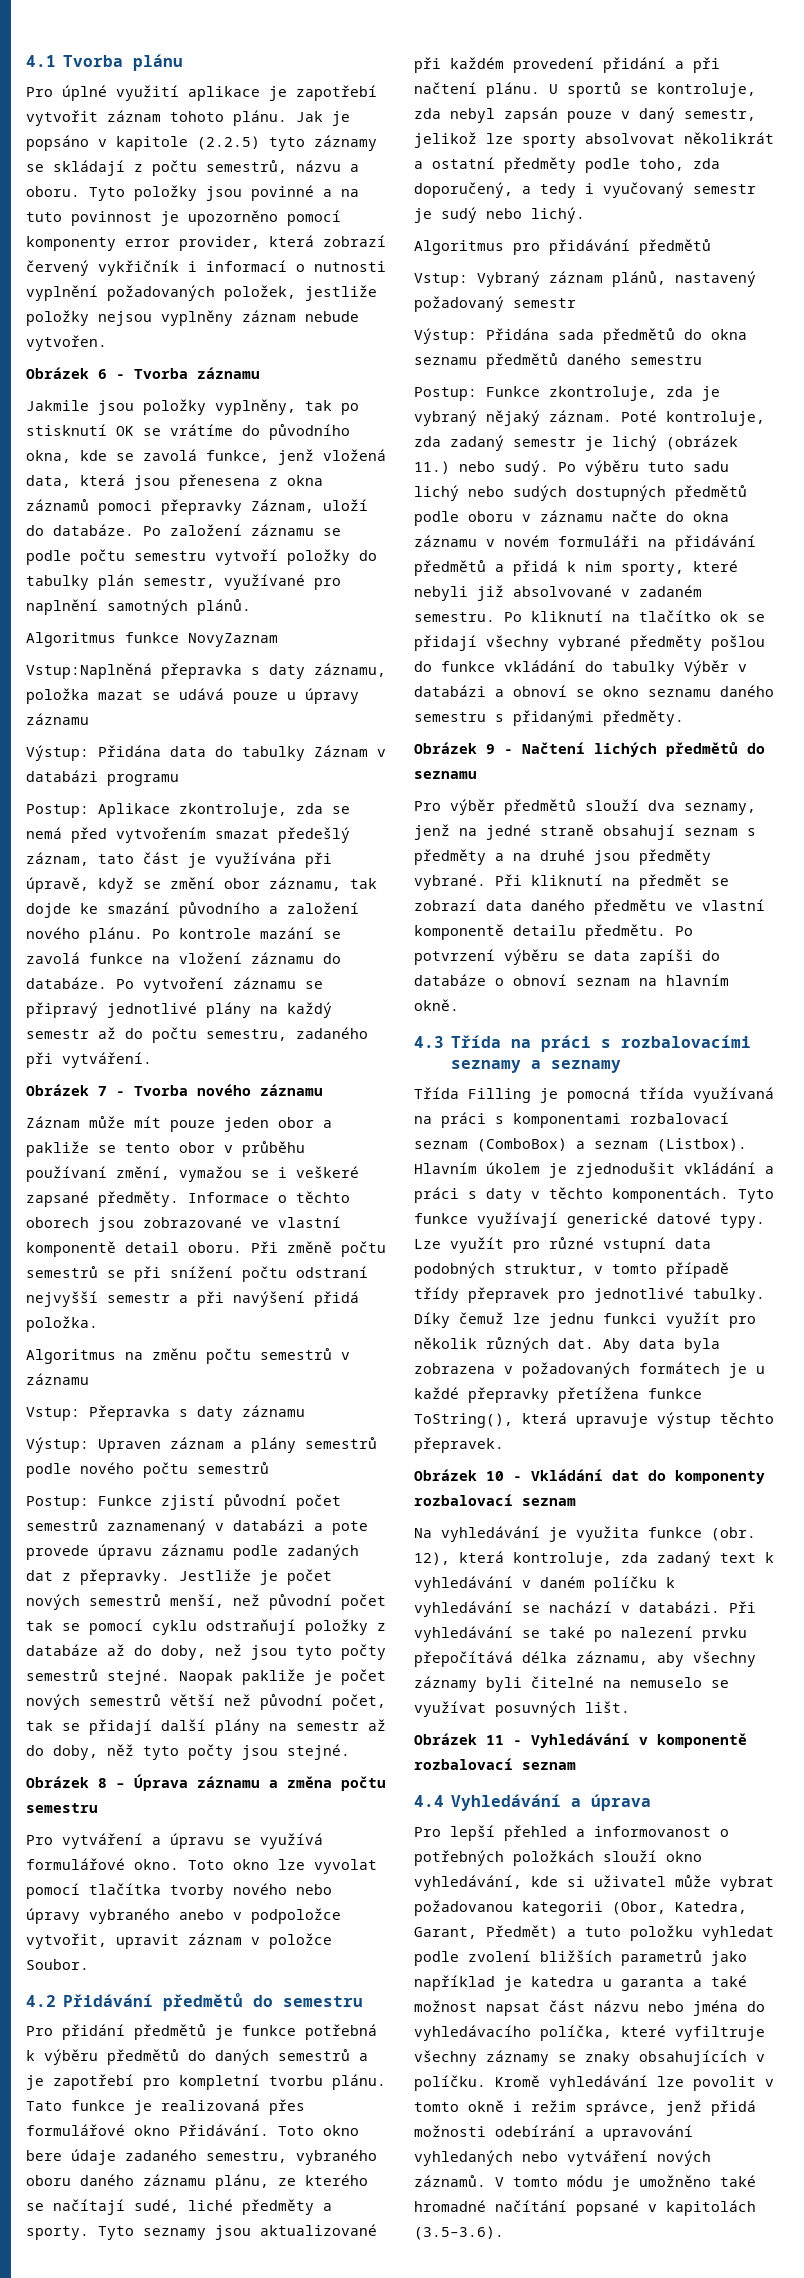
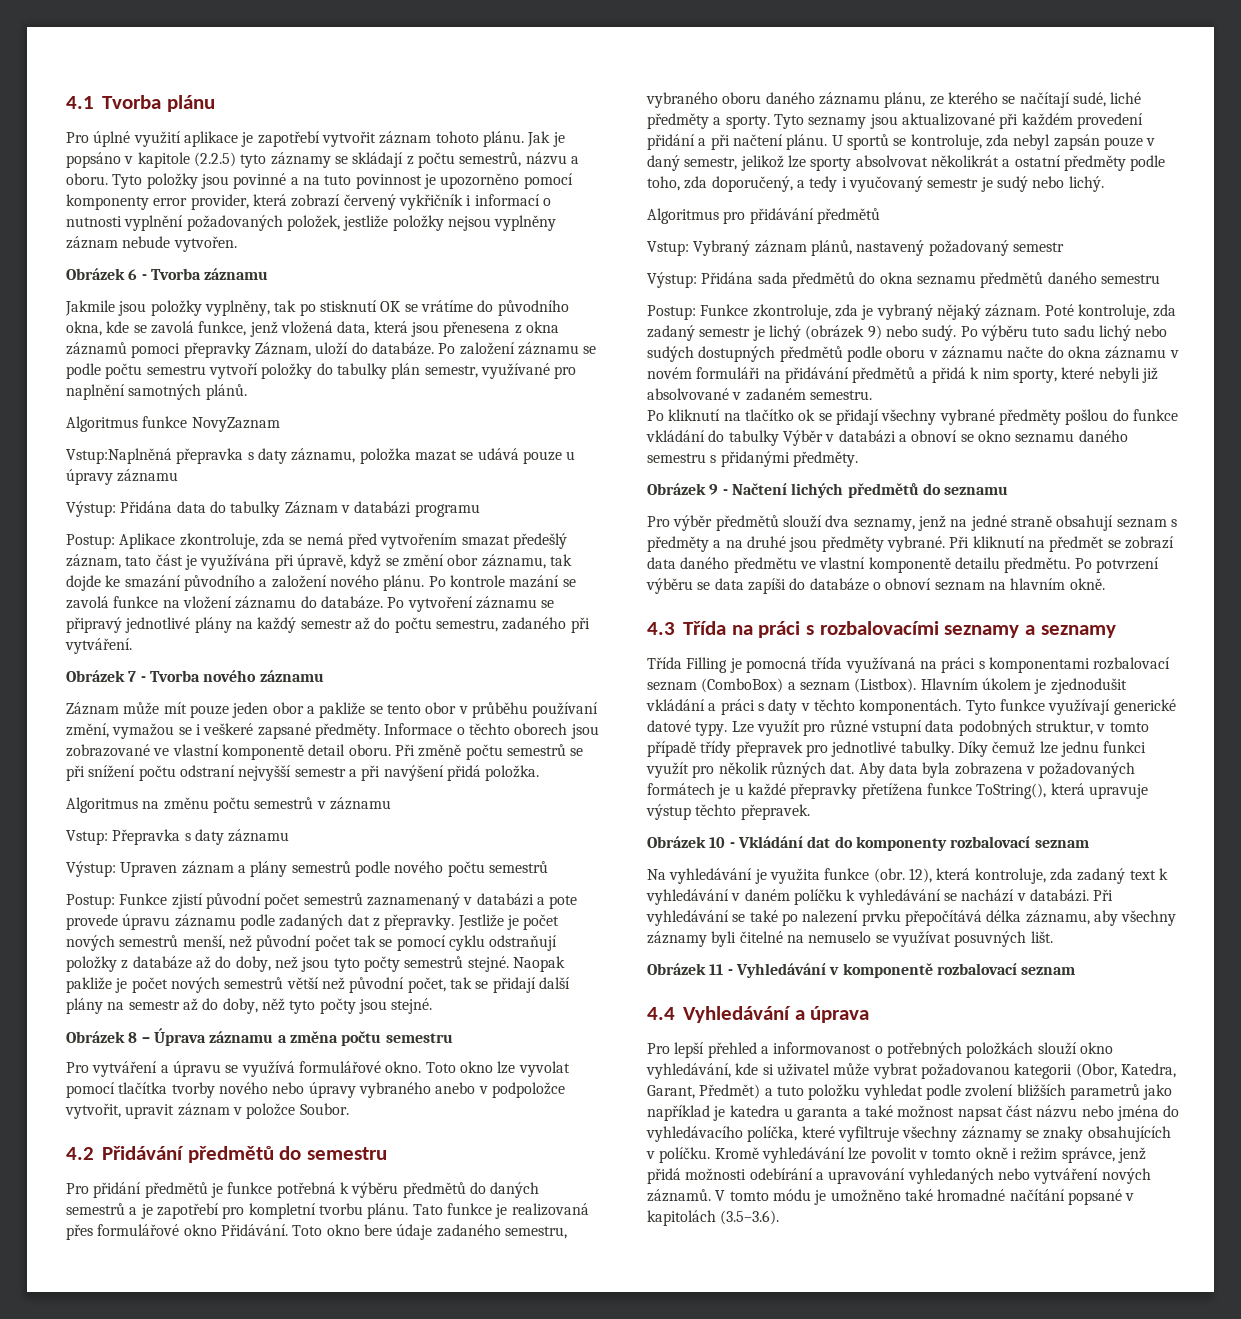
[414,461,450,474] 11.) -> [867,325,882,340] 9)
(495, 617) none -> (872, 395) //

